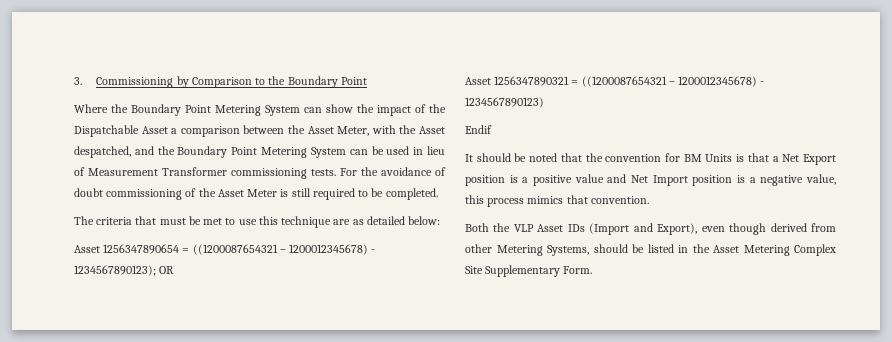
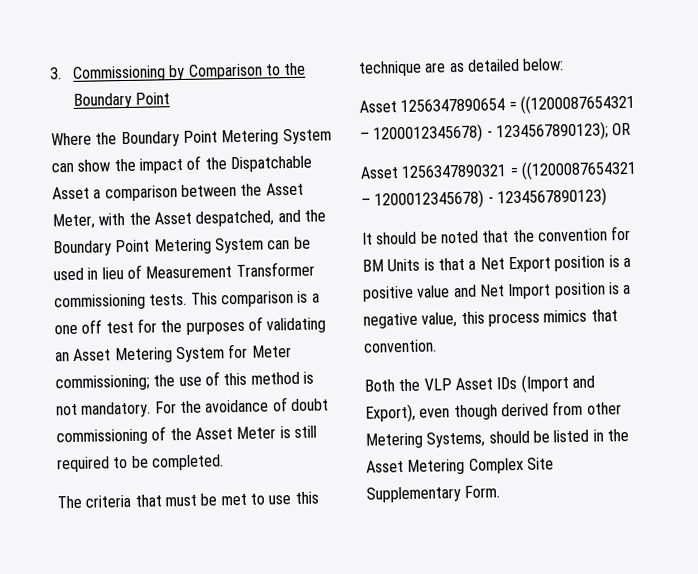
(336, 172) none -> [190,290,320,308] [54,316,327,335] [55,343,292,364] [55,371,314,392] [56,401,152,418] This comparison is a one off test for the purposes of validating an Asset Metering System for Meter commissioning; the use of this method is not mandatory.
[465,125,492,134] // Endif -> (607, 197) none

